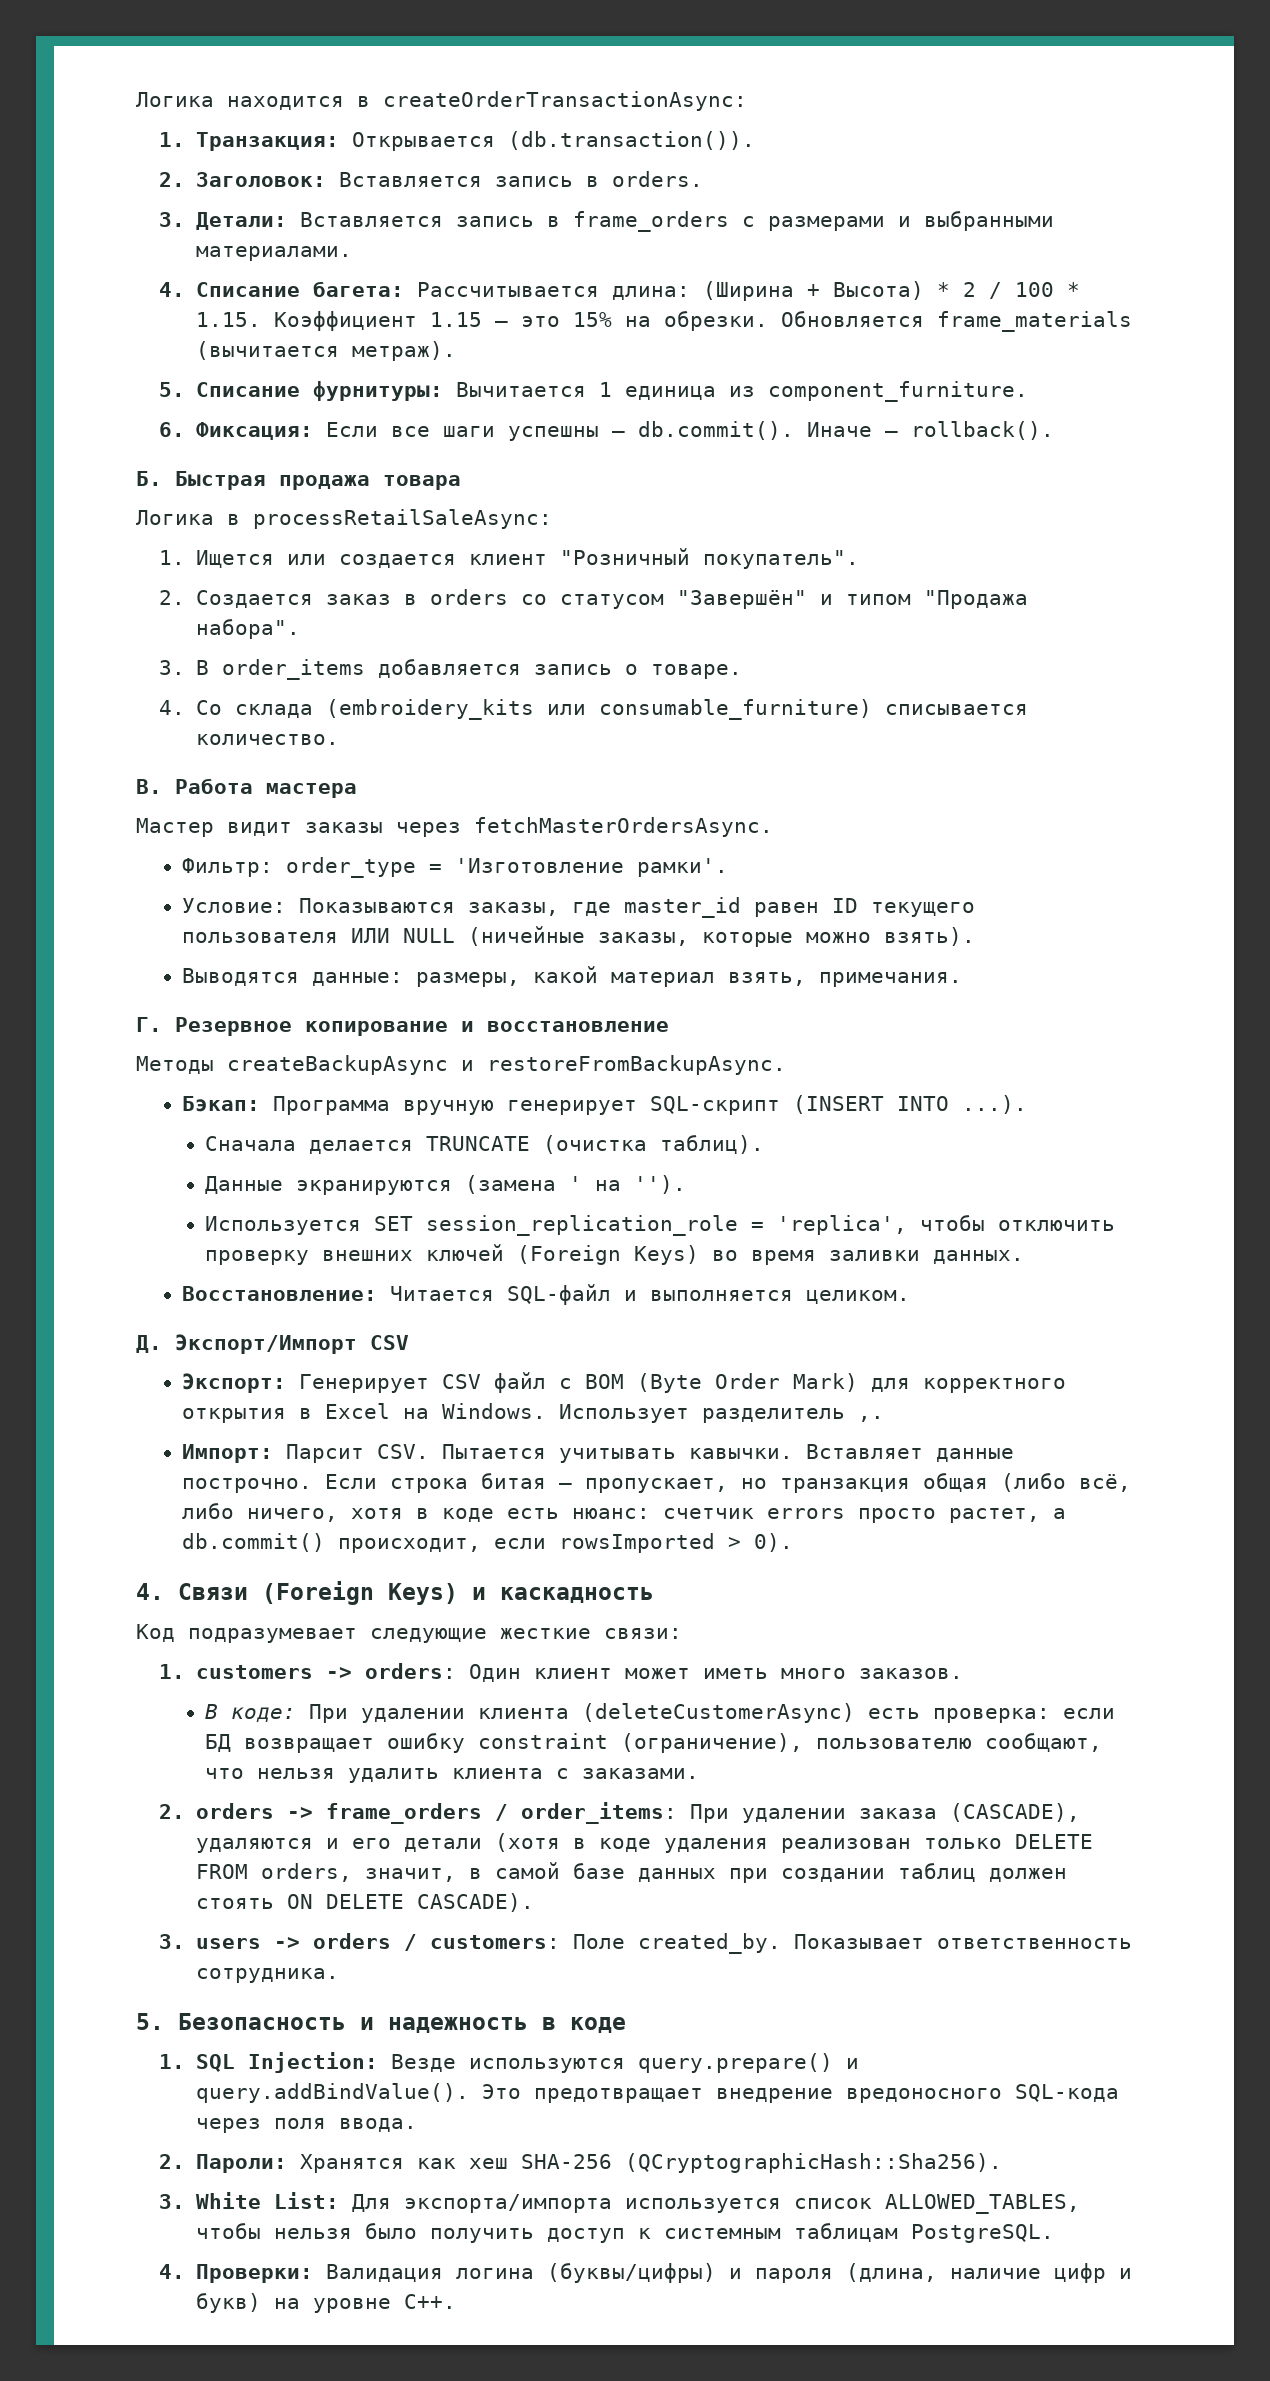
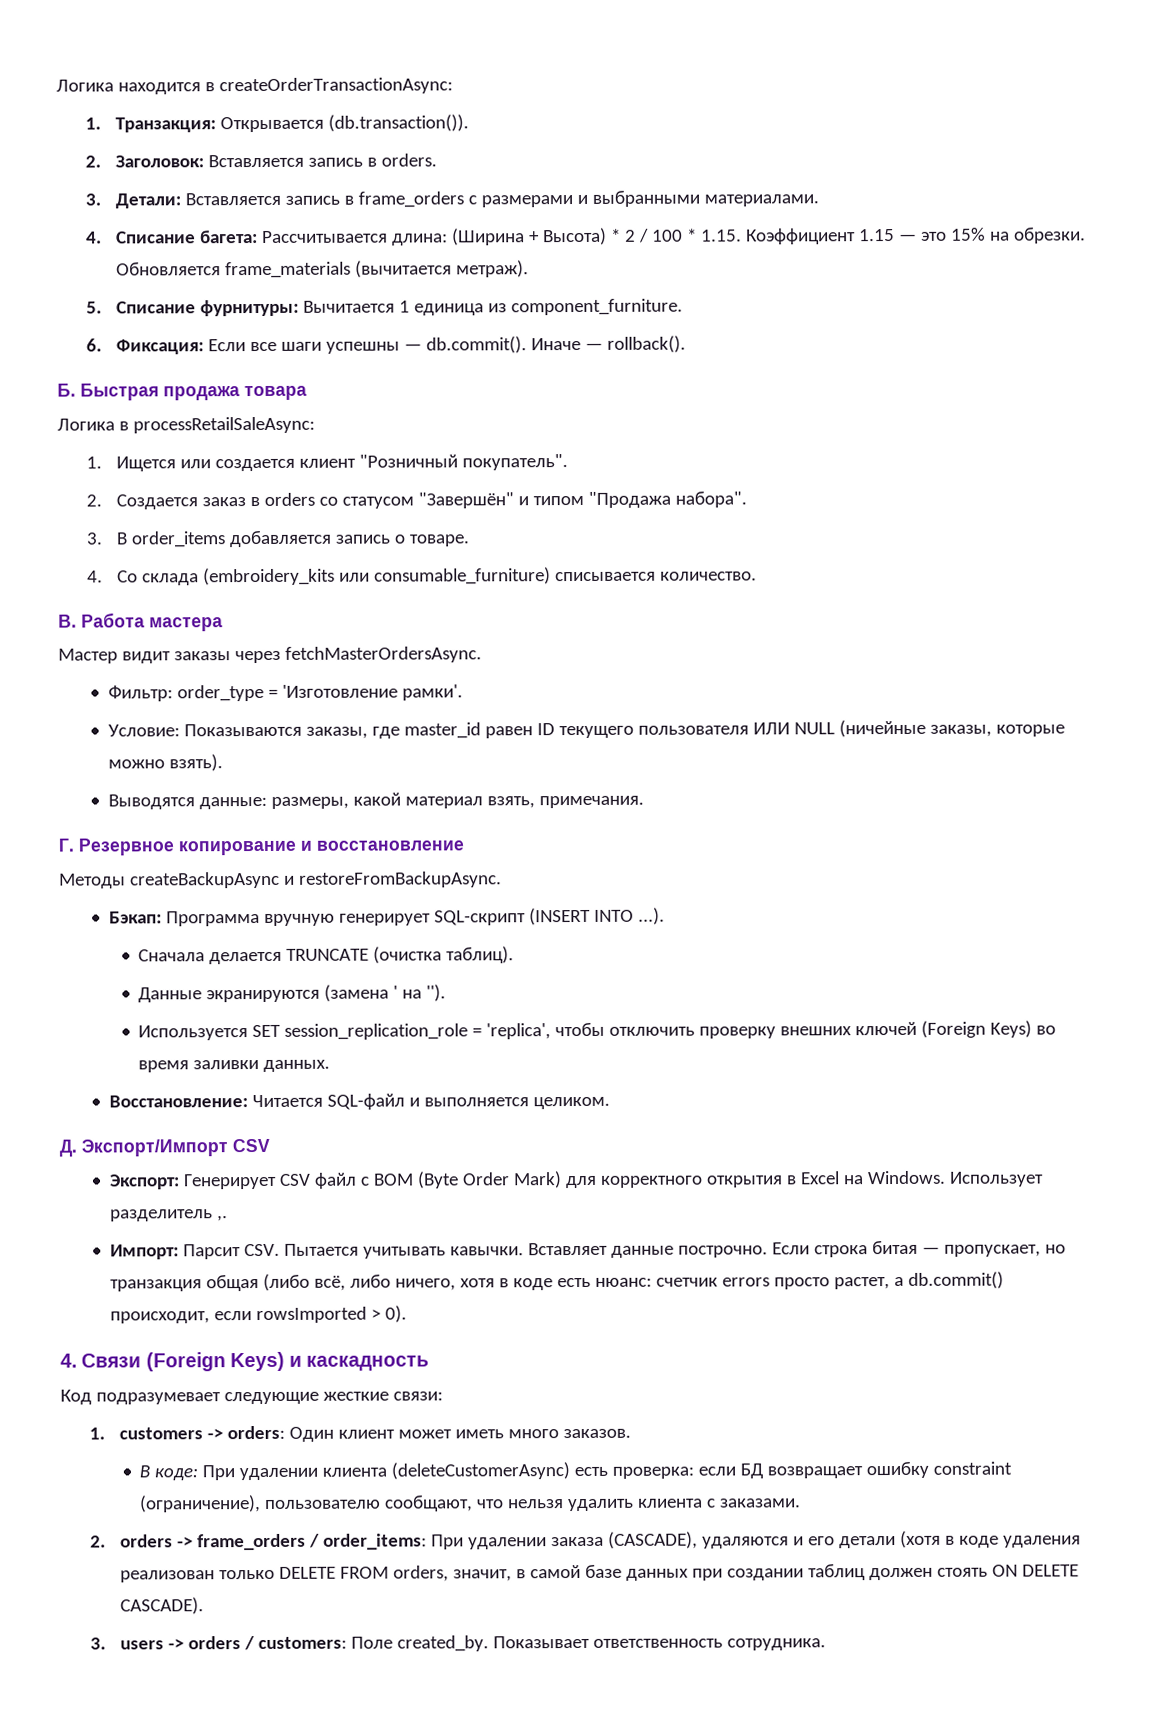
[136,2013,626,2033] [159,2052,859,2073] [195,2083,1119,2103] [195,2118,417,2133] [159,2153,1002,2173] [159,2192,1080,2214] [195,2223,1054,2243] [159,2263,1132,2283] [195,2293,456,2313] // 5. Безопасность и надежность в коде // 1. SQL Injection: Везде используются query.prepare() и query.addBindValue(). Это предотвращает внедрение вредоносного SQL-кода через поля ввода. // 2. Пароли: Хранятся как хеш SHA-256 (QCryptographicHash::Sha256). // 3. White List: Для экспорта/импорта используется список ALLOWED_TABLES, чтобы нельзя было получить доступ к системным таблицам PostgreSQL. // 4. Проверки: Валидация логина (буквы/цифры) и пароля (длина, наличие цифр и букв) на уровне C++. -> (826, 1644) none

